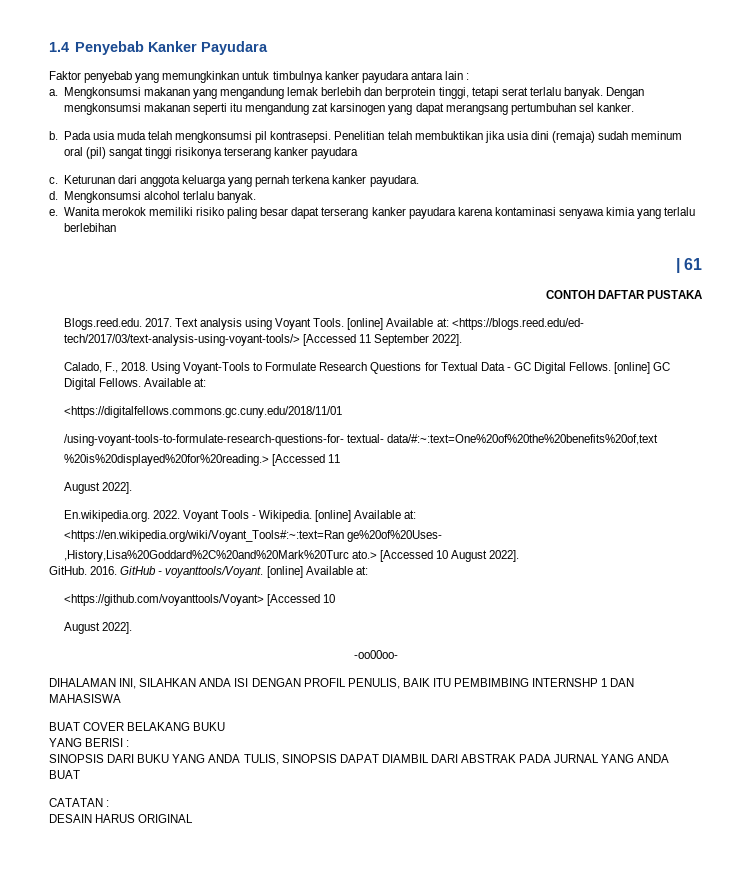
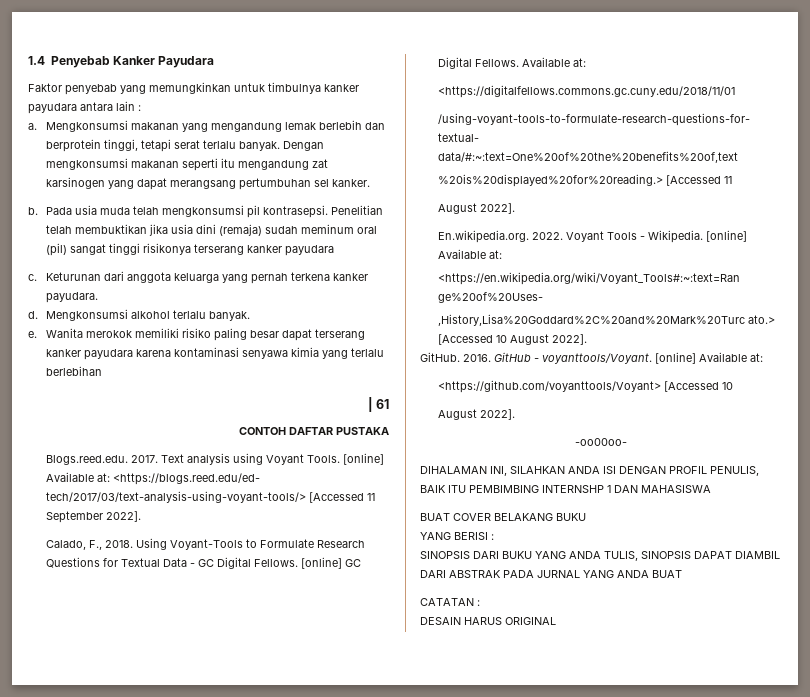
[143,191,180,200] alcohol -> [130,311,170,319] alkohol

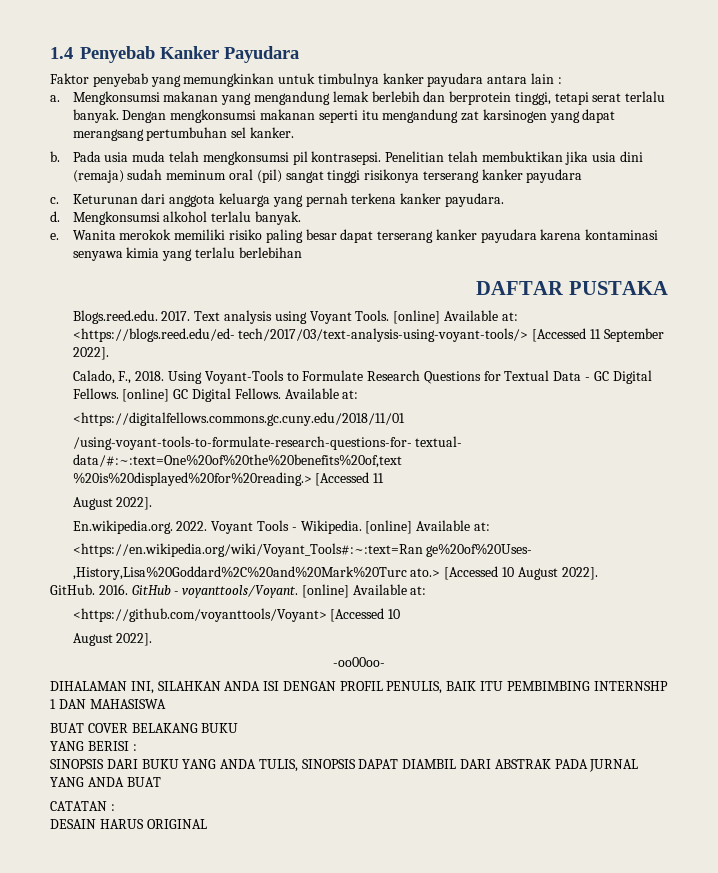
[367,397,389,412] [239,427,286,435] | 61 // CONTOH -> (302, 252) none

